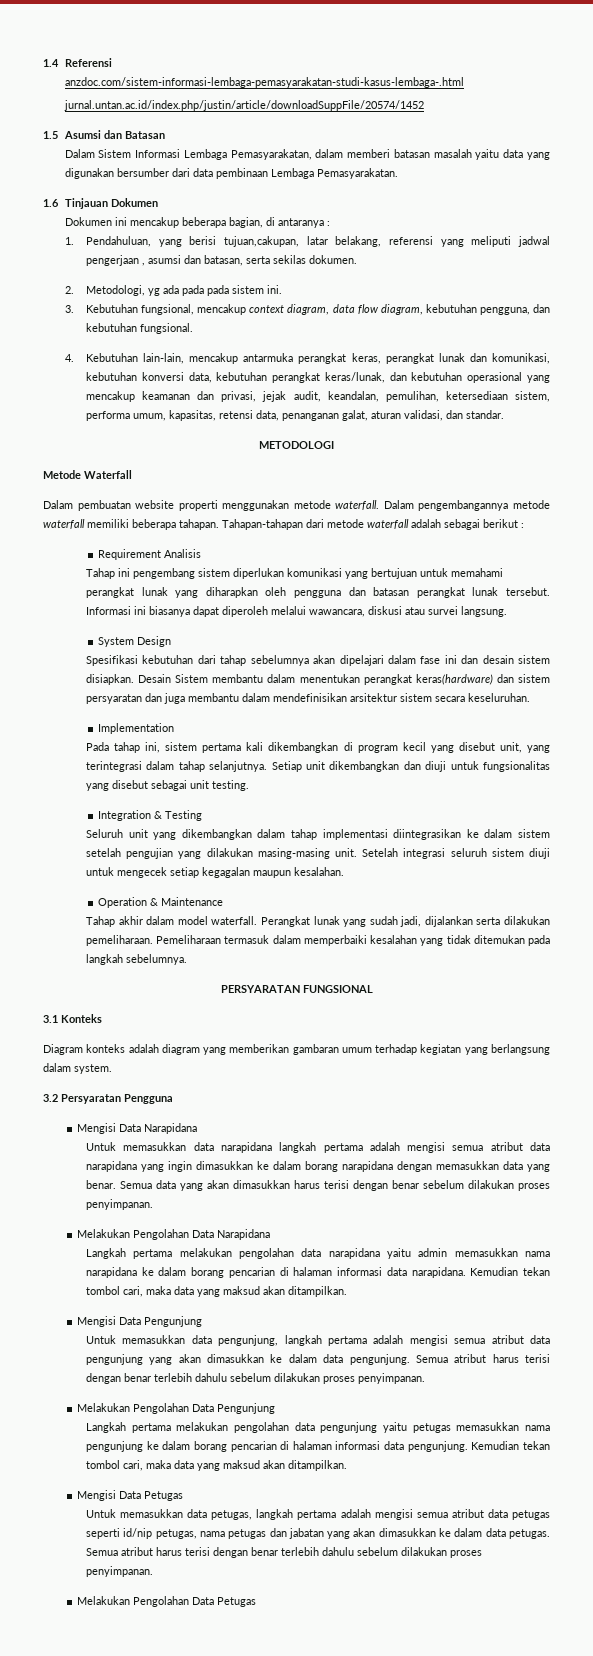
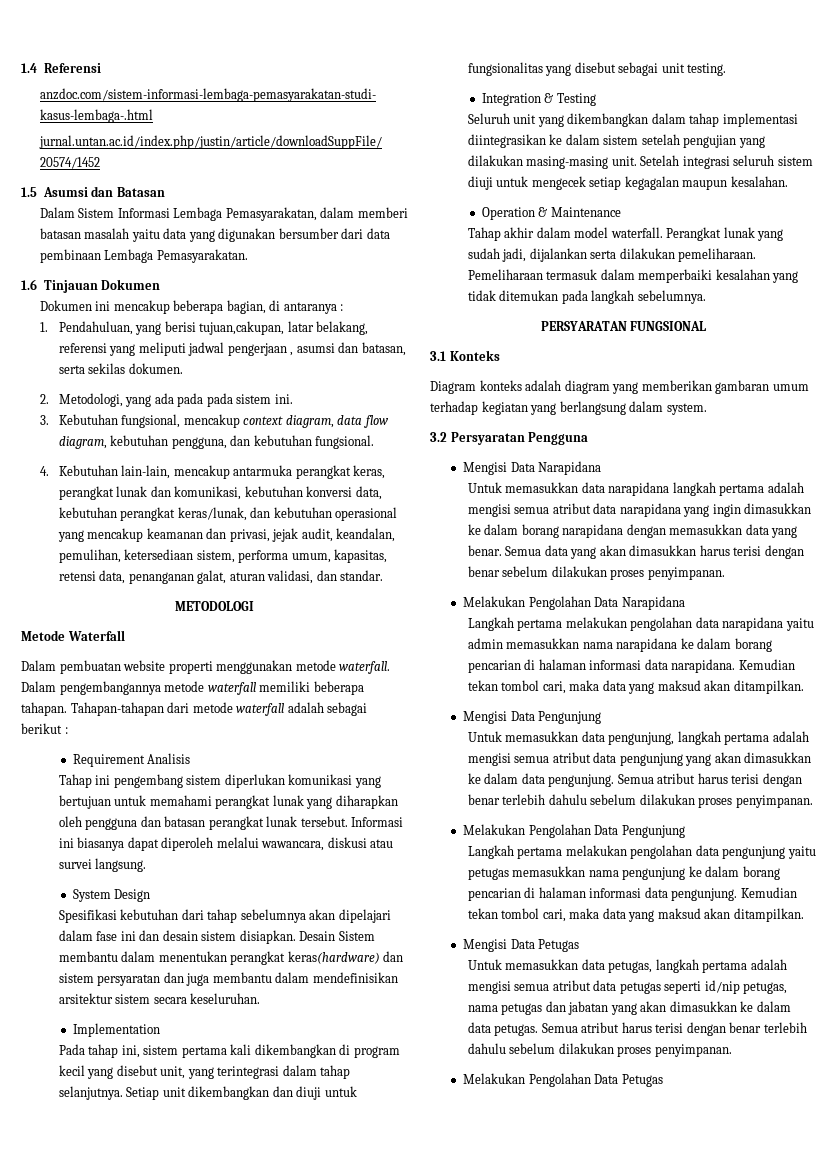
[148,288,161,296] yg -> [125,395,152,407] yang

